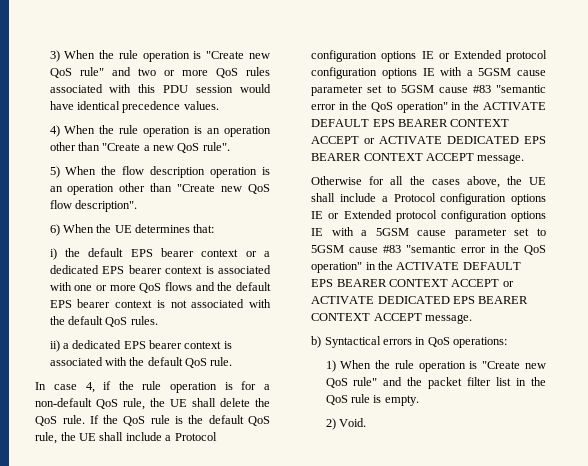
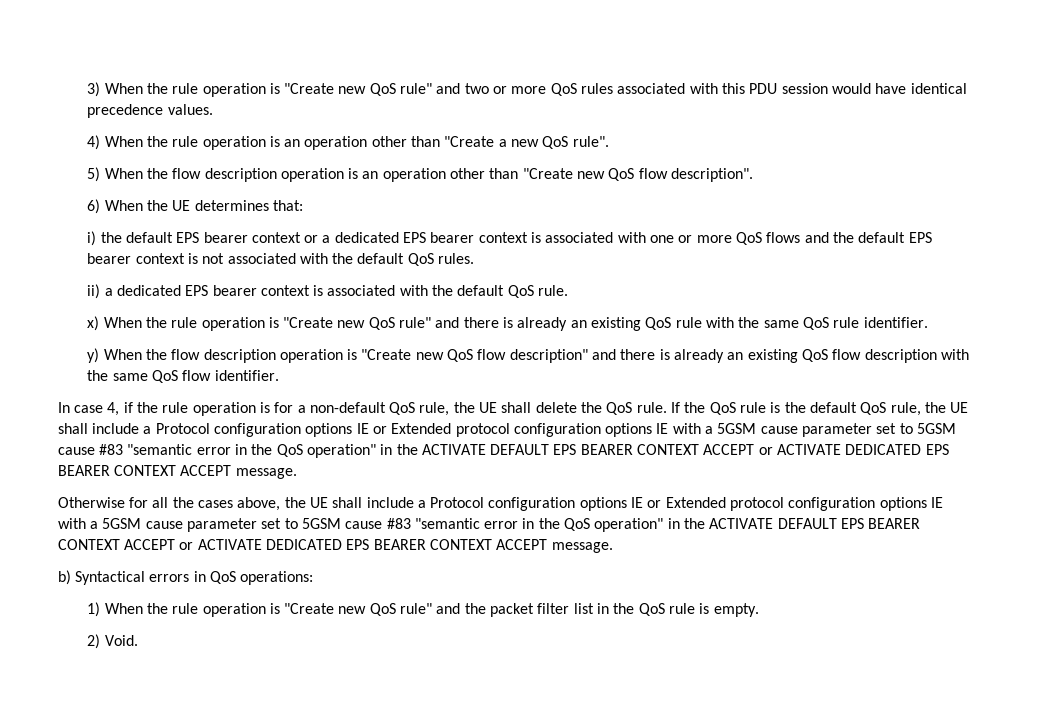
(233, 361) none -> [87,316,928,331] [87,348,969,363] [87,370,279,383] // x) When the rule operation is "Create new QoS rule" and there is already an existing QoS rule with the same QoS rule identifier. // y) When the flow description operation is "Create new QoS flow description" and there is already an existing QoS flow description with the same QoS flow identifier.

